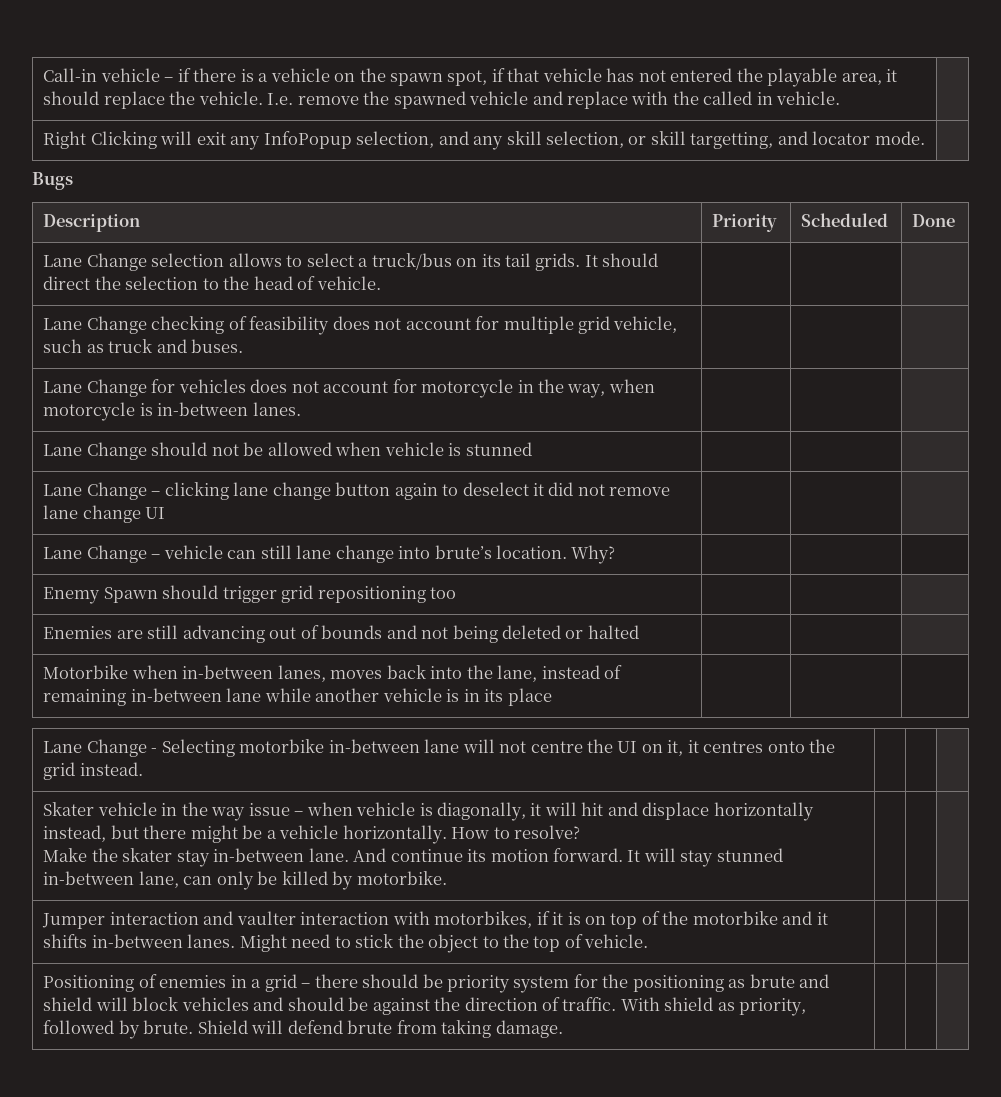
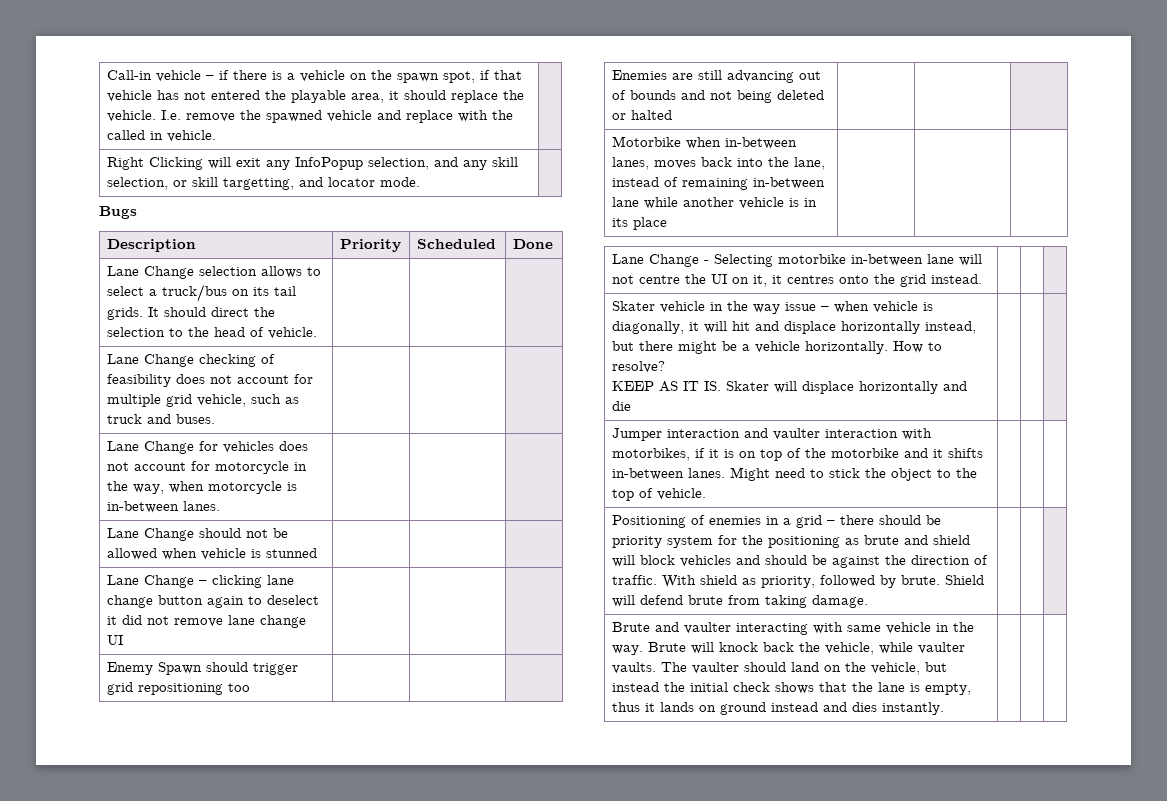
[43,545,616,564] // Lane Change – vehicle can still lane change into brute’s location. Why? | | | -> (123, 640) none
[43,848,783,867] [43,871,447,890] Make the skater stay in-between lane. And continue its motion forward. It will stay stunned in-between lane, can only be killed by motorbike. -> [611,381,967,394] [611,401,631,411] KEEP AS IT IS. Skater will displace horizontally and die
(563, 1029) none -> [611,622,974,635] [611,642,965,655] [611,662,947,675] [611,682,971,695] [611,702,944,715] // Brute and vaulter interacting with same vehicle in the way. Brute will knock back the vehicle, while vaulter vaults. The vaulter should land on the vehicle, but instead the initial check shows that the lane is empty, thus it lands on ground instead and dies instantly. | | |

